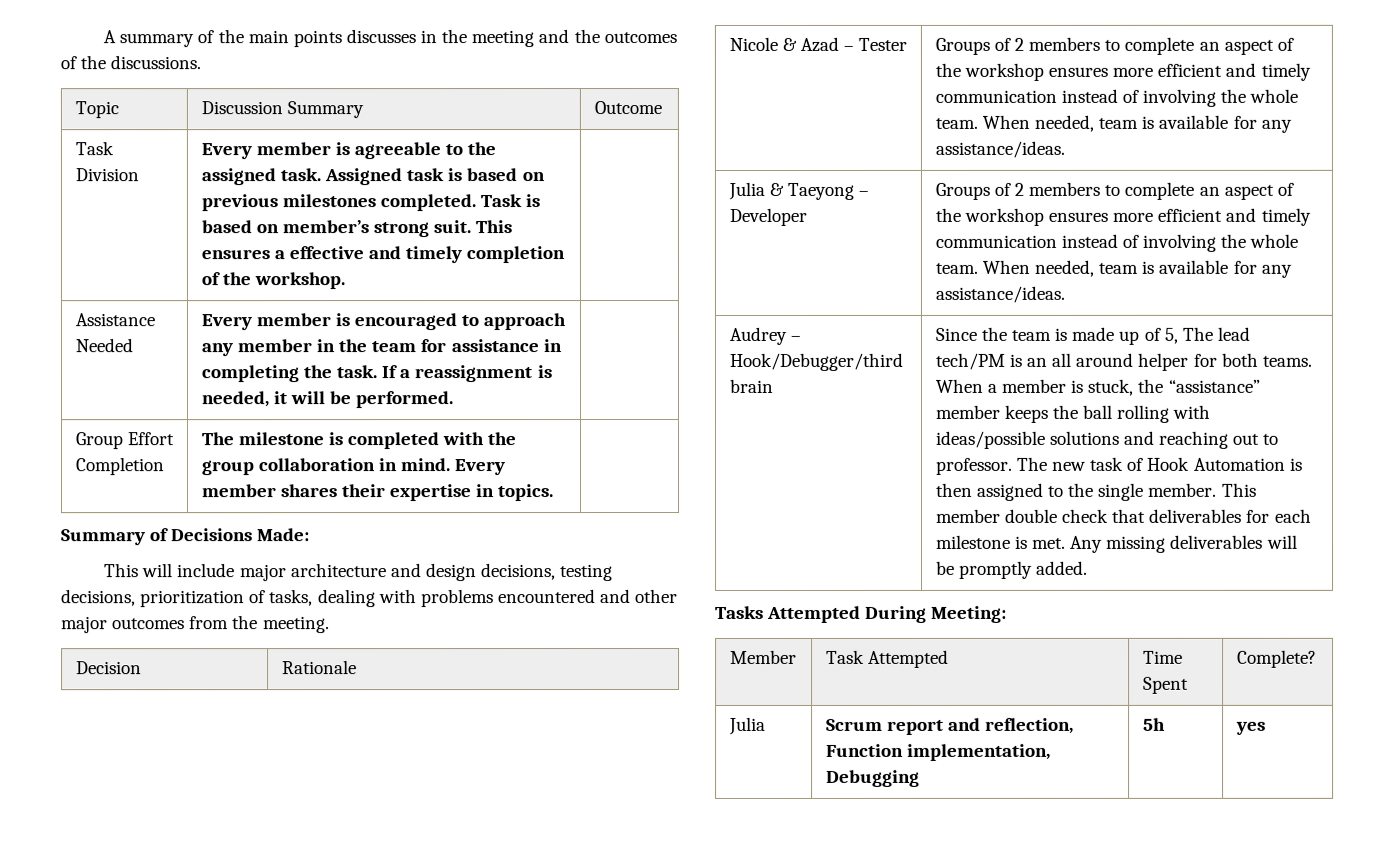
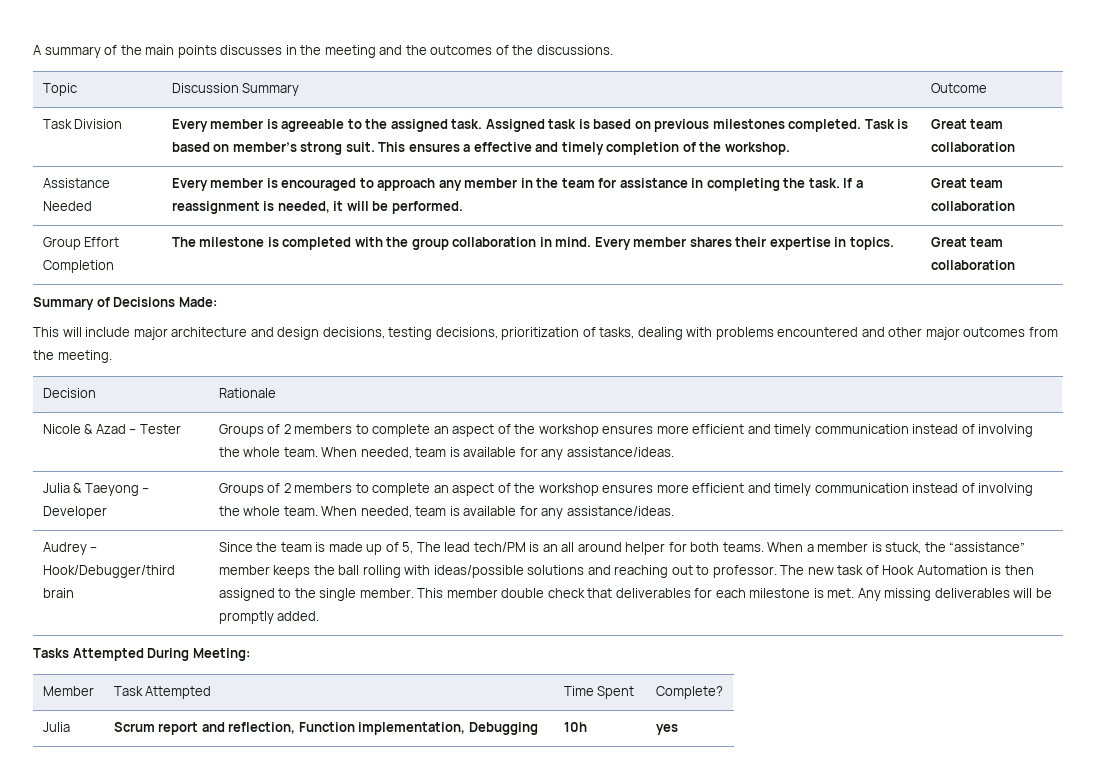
(345, 281) none -> [930,119,1004,129] [930,142,1015,152] Great team collaboration
(454, 400) none -> [930,178,1004,188] [930,201,1015,211] Great team collaboration
(555, 493) none -> [930,237,1004,247] [930,260,1015,270] Great team collaboration
[1142,717,1166,731] 5h -> [563,722,587,732] 10h

